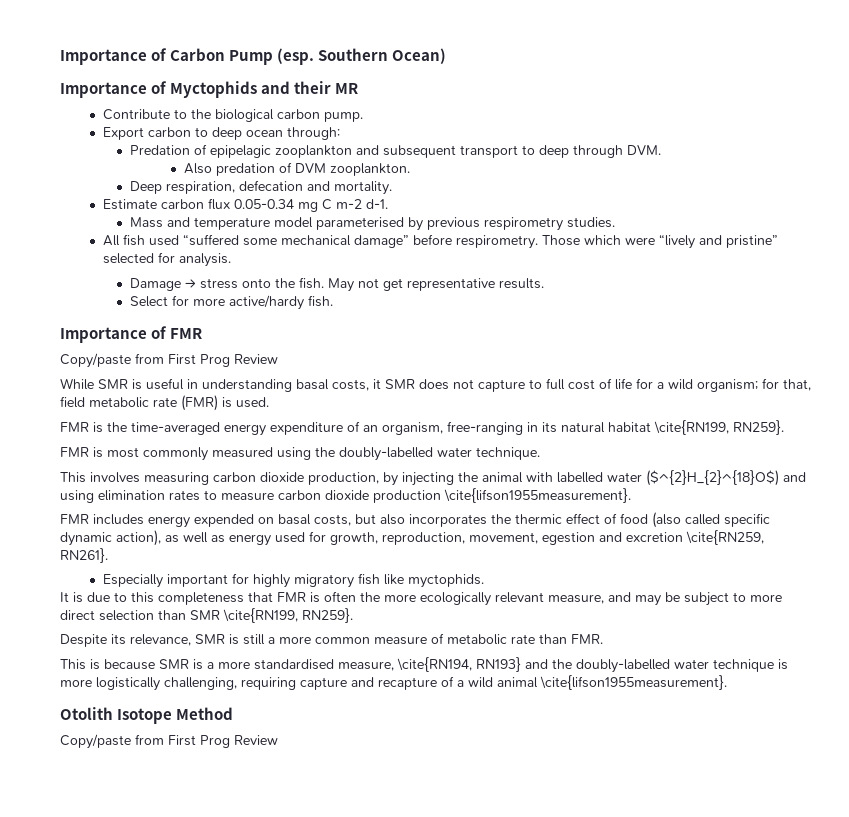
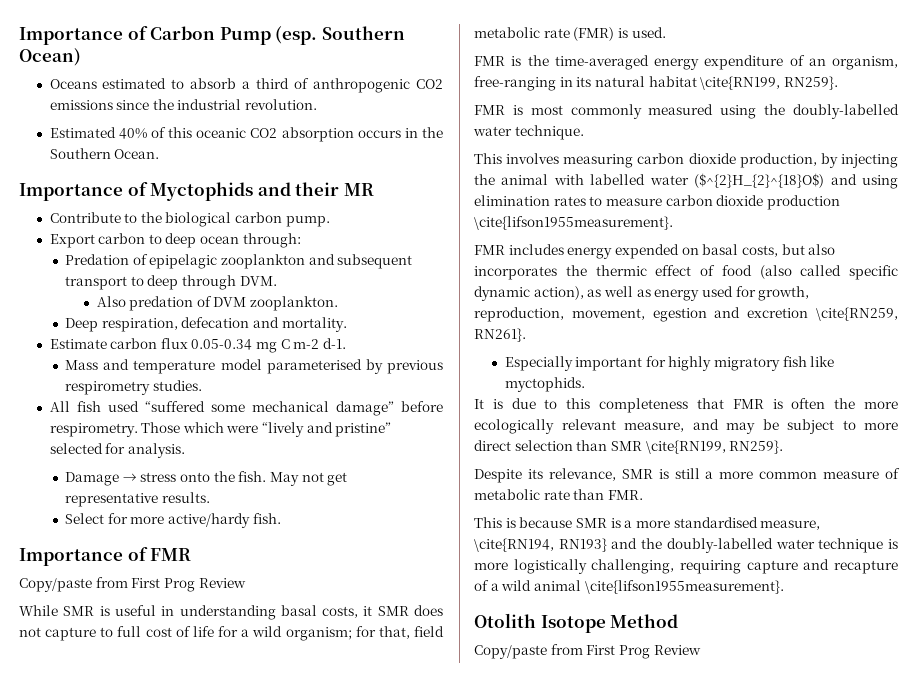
(447, 56) none -> [49,78,444,93] [49,99,318,110] [49,127,444,142] [49,148,160,159] // Oceans estimated to absorb a third of anthropogenic CO2 emissions since the industrial revolution. // Estimated 40% of this oceanic CO2 absorption occurs in the Southern Ocean.

